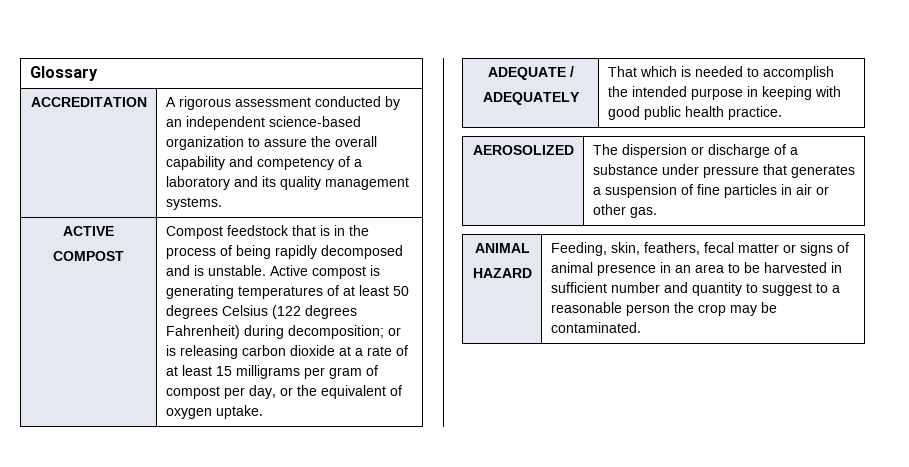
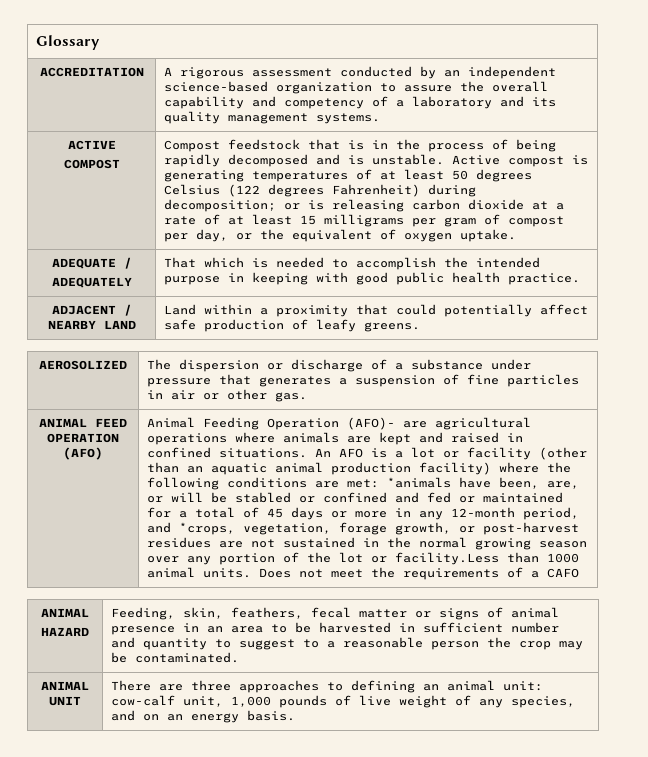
(782, 113) none -> [51,304,132,316] [47,320,136,329] [163,304,588,317] [163,319,420,332] // ADJACENT / NEARBY LAND | Land within a proximity that could potentially affect safe production of leafy greens.
(657, 212) none -> [39,418,127,427] [47,433,119,443] [63,447,103,460] [146,417,531,430] [146,432,523,445] [146,447,587,460] [146,462,571,475] [146,477,579,490] [146,492,563,503] [146,507,579,520] [146,522,579,535] [146,537,587,550] [146,552,579,565] [146,567,579,580] // ANIMAL FEED OPERATION (AFO) | Animal Feeding Operation (AFO)- are agricultural operations where animals are kept and raised in confined situations. An AFO is a lot or facility (other than an aquatic animal production facility) where the following conditions are met: *animals have been, are, or will be stabled or confined and fed or maintained for a total of 45 days or more in any 12-month period, and *crops, vegetation, forage growth, or post-harvest residues are not sustained in the normal growing season over any portion of the lot or facility.Less than 1000 animal units. Does not meet the requirements of a CAFO
(641, 327) none -> [41,681,89,690] [49,696,81,706] [110,680,543,693] [110,695,575,708] [110,710,295,723] // ANIMAL UNIT | There are three approaches to defining an animal unit: cow-calf unit, 1,000 pounds of live weight of any species, and on an energy basis.

